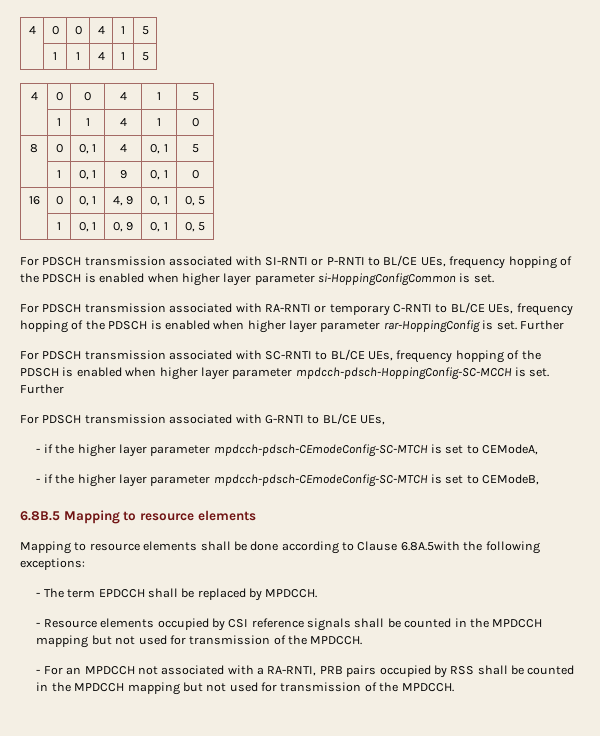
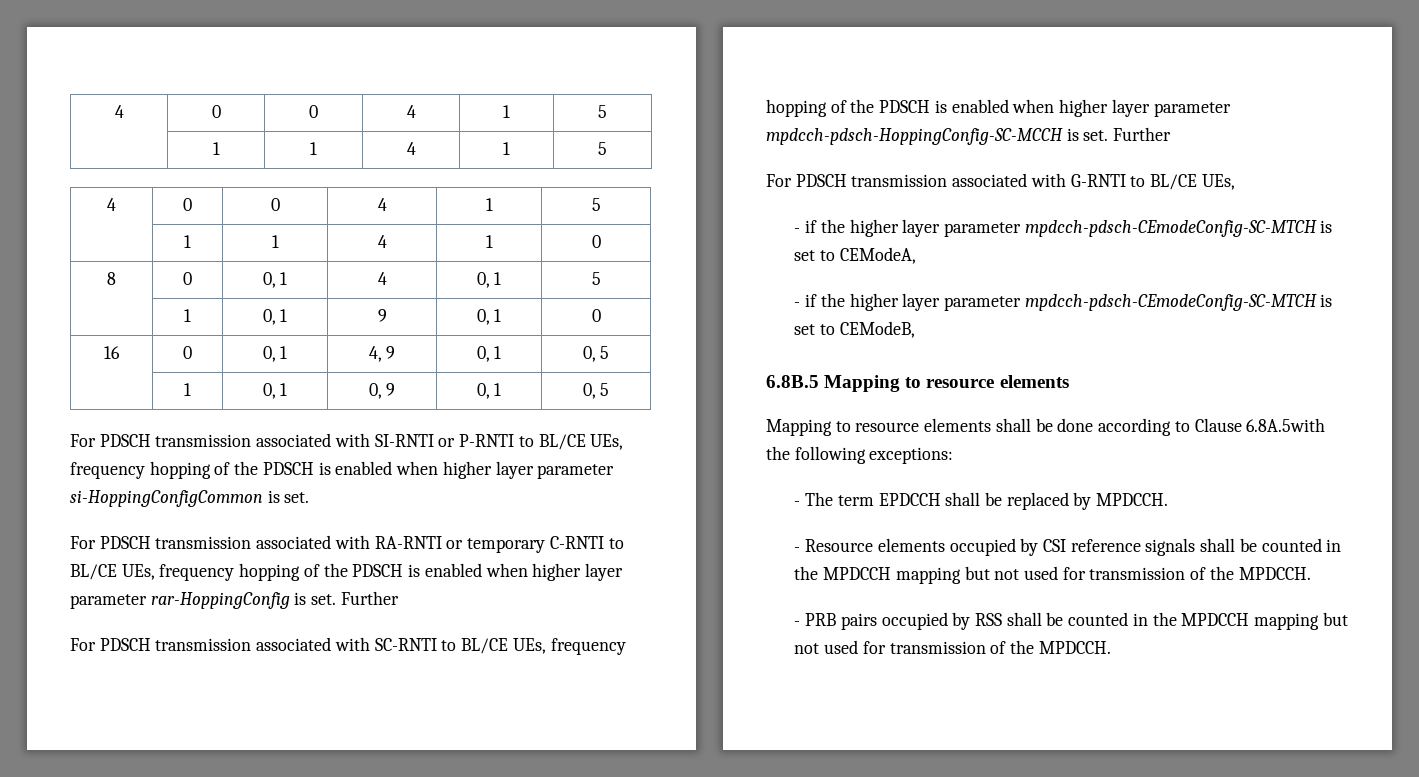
[43,665,317,676] For an MPDCCH not associated with a RA-RNTI, -> (801, 623) none

